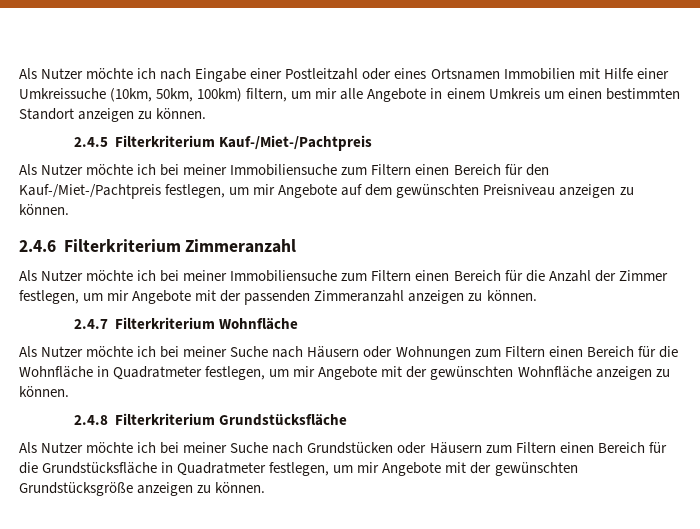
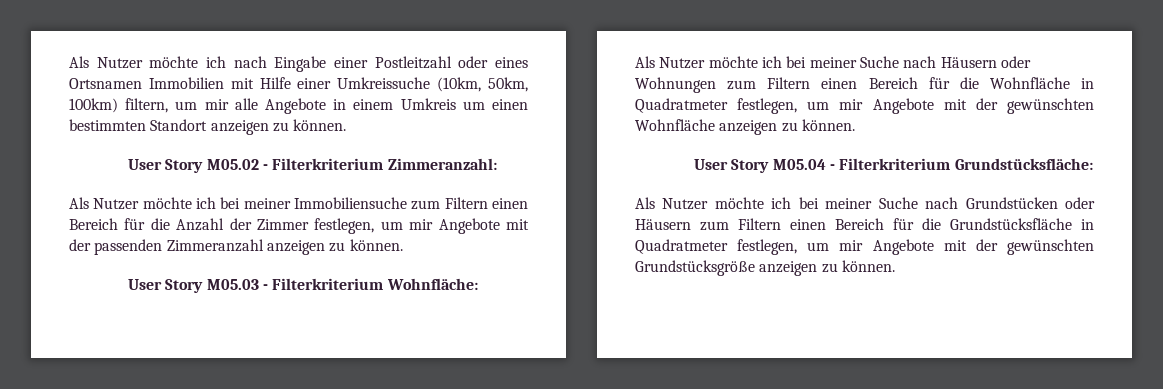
[73,135,373,151] [19,164,549,176] [19,184,634,199] [19,204,69,215] [19,239,297,253] 2.4.5 Filterkriterium Kauf-/Miet-/Pachtpreis // Als Nutzer möchte ich bei meiner Immobiliensuche zum Filtern einen Bereich für den Kauf-/Miet-/Pachtpreis festlegen, um mir Angebote auf dem gewünschten Preisniveau anzeigen zu können. // 2.4.6 Filterkriterium Zimmeranzahl -> [128,158,497,173] User Story M05.02 - Filterkriterium Zimmeranzahl:
[73,317,299,330] 2.4.7 Filterkriterium Wohnfläche -> [128,278,478,293] User Story M05.03 - Filterkriterium Wohnfläche:
[73,413,348,426] 2.4.8 Filterkriterium Grundstücksfläche -> [694,158,1093,173] User Story M05.04 - Filterkriterium Grundstücksfläche:

